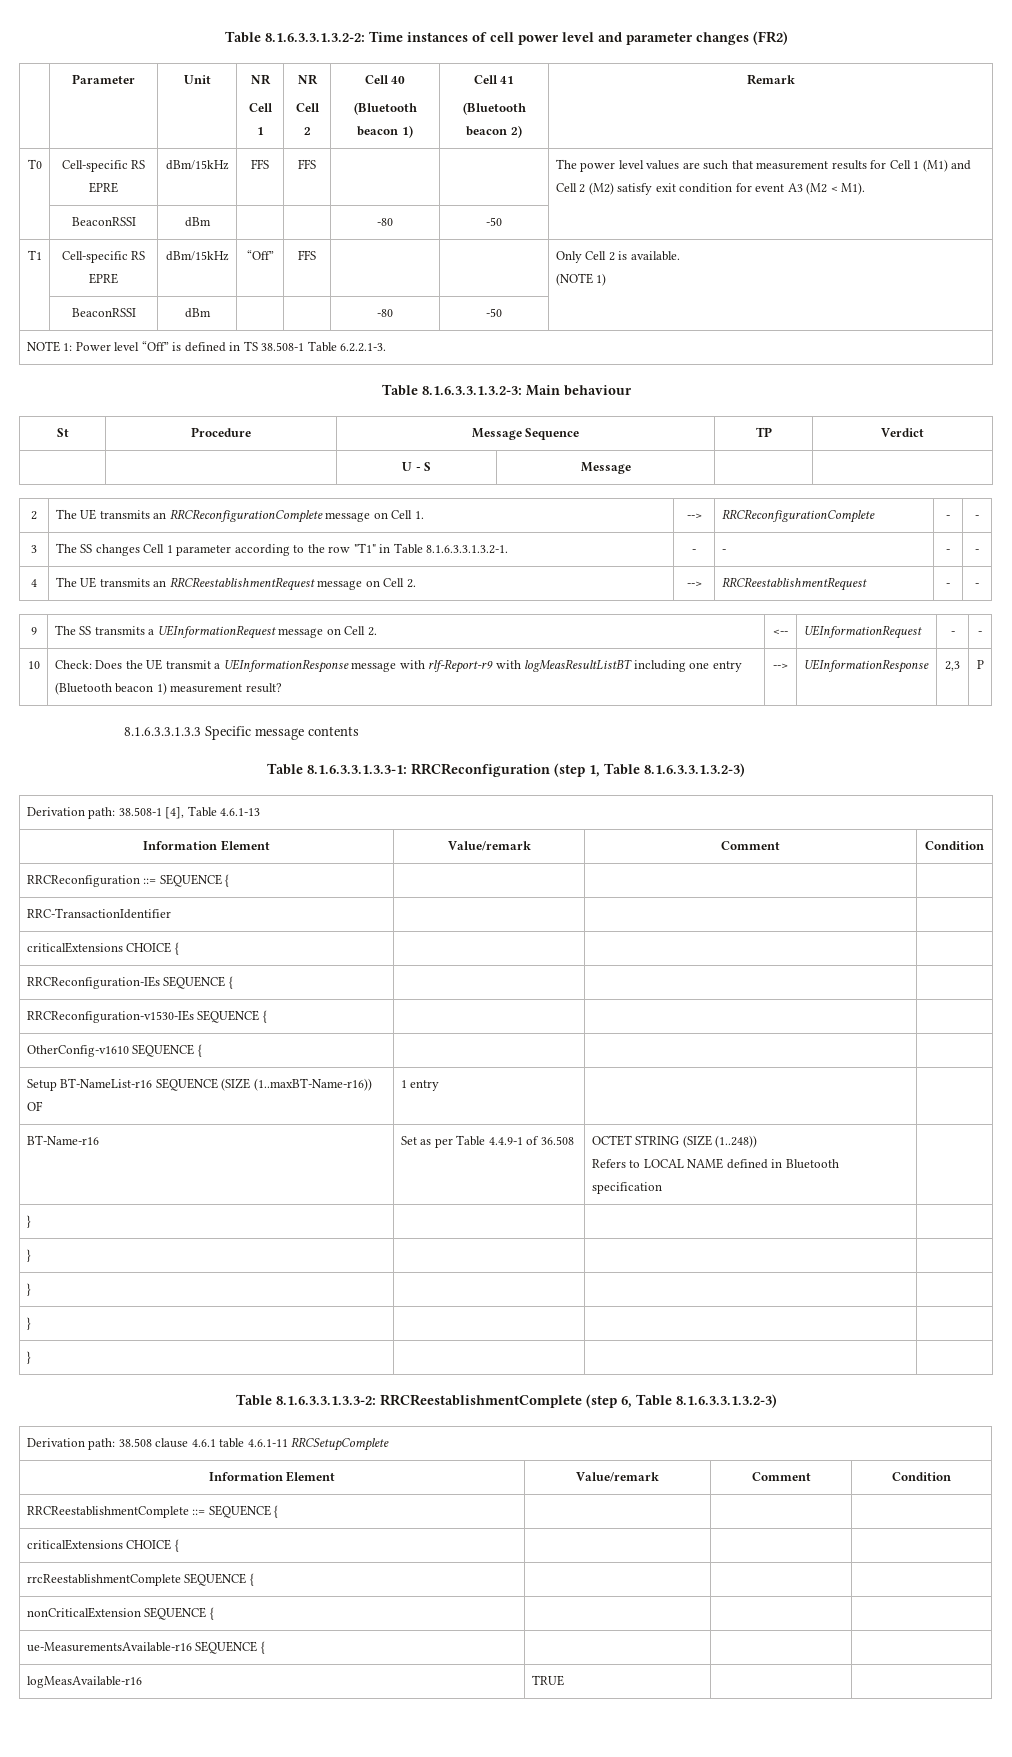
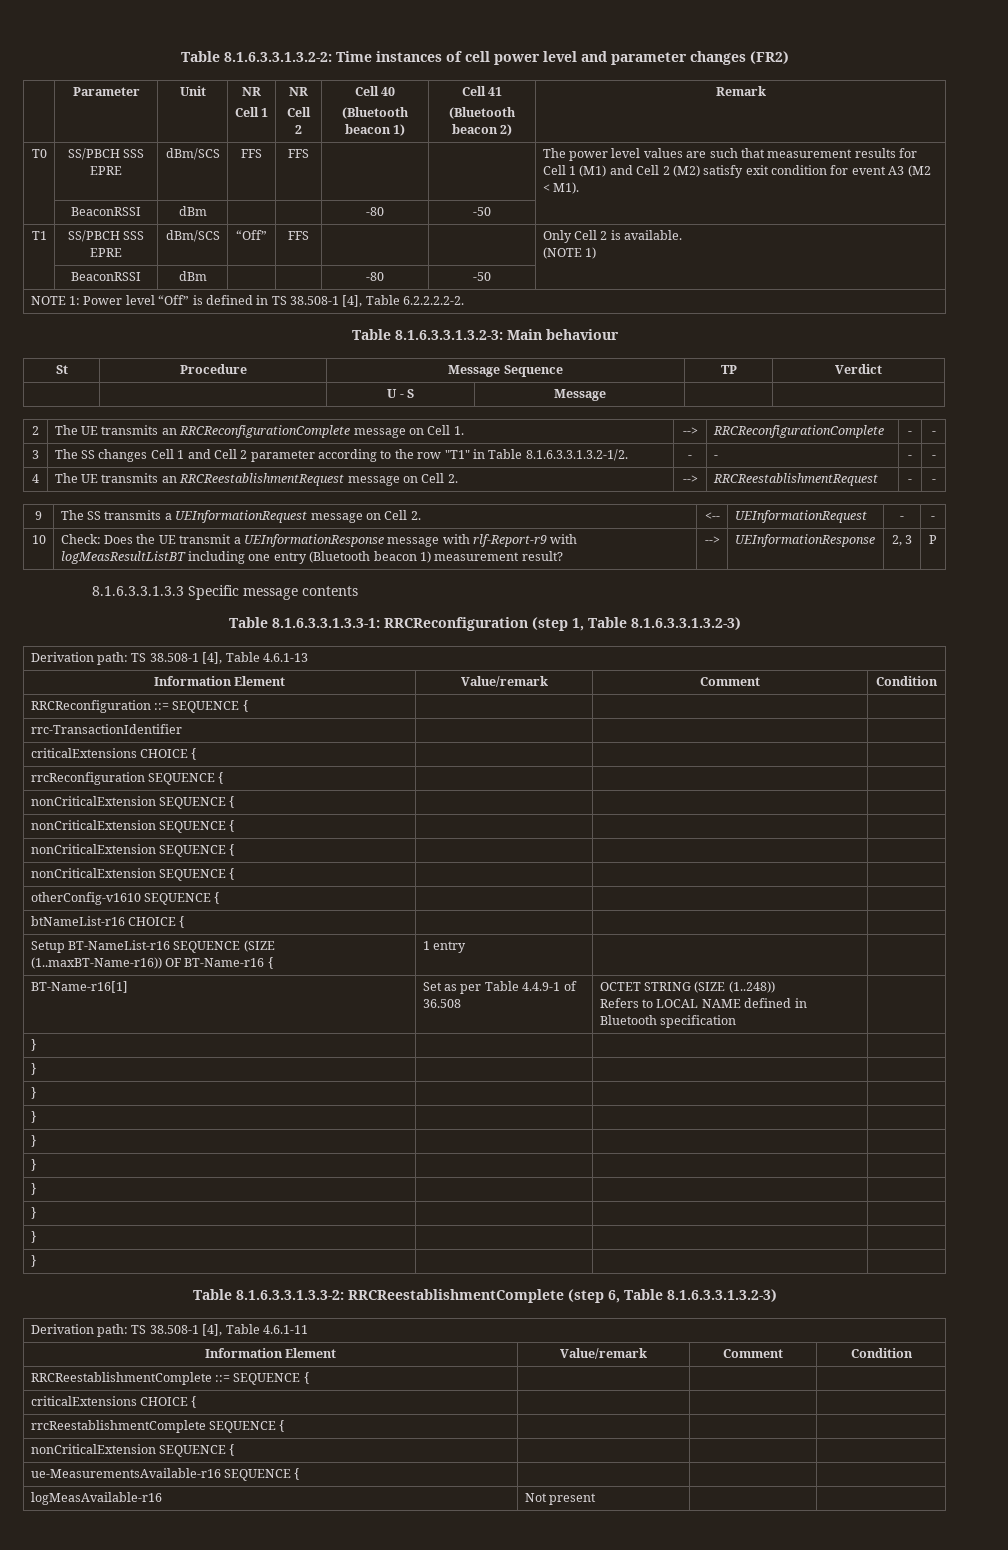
[61,160,146,172] [89,182,118,193] [165,160,229,170] Cell-specific RS EPRE | dBm/15kHz -> [67,148,145,160] [90,166,122,175] [165,148,220,160] SS/PBCH SSS EPRE | dBm/SCS
[61,251,146,263] [89,273,118,284] [165,251,229,261] Cell-specific RS EPRE | dBm/15kHz -> [67,230,145,242] [90,248,122,257] [165,230,220,242] SS/PBCH SSS EPRE | dBm/SCS
[307,341,387,352] Table 6.2.2.1-3. -> [342,295,465,307] [4], Table 6.2.2.2.2-2.
(173, 549) none -> [187,449,248,459] and Cell 2
[426,545,509,554] 8.1.6.3.3.1.3.2-1. -> [525,449,628,461] 8.1.6.3.3.1.3.2-1/2.
[945,661,960,671] 2,3 -> [891,535,913,546] 2, 3
(116, 813) none -> [131,653,147,662] TS
[26,908,171,919] [26,942,179,955] [26,976,233,989] [26,1010,267,1023] [26,1044,202,1057] RRC-TransactionIdentifier | | | // criticalExtensions CHOICE { | | | // RRCReconfiguration-IEs SEQUENCE { | | | // RRCReconfiguration-v1530-IEs SEQUENCE { | | | // OtherConfig-v1610 SEQUENCE { | | | -> [30,724,182,734] [30,748,197,760] [30,772,224,785] [30,796,235,809] [30,820,235,833] [30,844,235,857] [30,868,235,881] [30,892,220,905] [30,916,185,928] rrc-TransactionIdentifier | | | // criticalExtensions CHOICE { | | | // rrcReconfiguration SEQUENCE { | | | // nonCriticalExtension SEQUENCE { | | | // nonCriticalExtension SEQUENCE { | | | // nonCriticalExtension SEQUENCE { | | | // nonCriticalExtension SEQUENCE { | | | // otherConfig-v1610 SEQUENCE { | | | // btNameList-r16 CHOICE { | | |
(43, 1106) none -> [184,957,273,969] BT-Name-r16 {
[26,1135,99,1145] BT-Name-r16 -> [30,981,128,993] BT-Name-r16[1]
(31, 1357) none -> [30,1159,36,1171] [30,1183,36,1195] [30,1207,36,1219] [30,1231,36,1243] [30,1255,36,1267] // } | | | // } | | | // } | | | // } | | | // } | | |
[118,1438,245,1448] 38.508 clause 4.6.1 table -> [131,1324,260,1336] TS 38.508-1 [4], Table
[291,1437,390,1451] RRCSetupComplete -> (308, 1329) none
[531,1675,564,1686] TRUE -> [524,1493,597,1505] Not present

